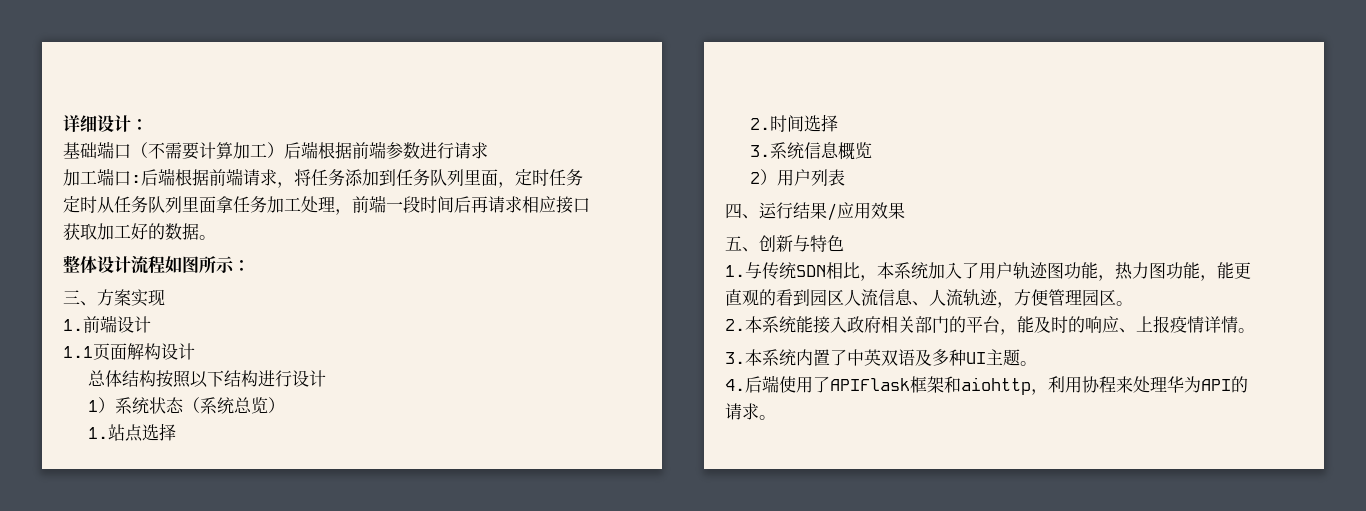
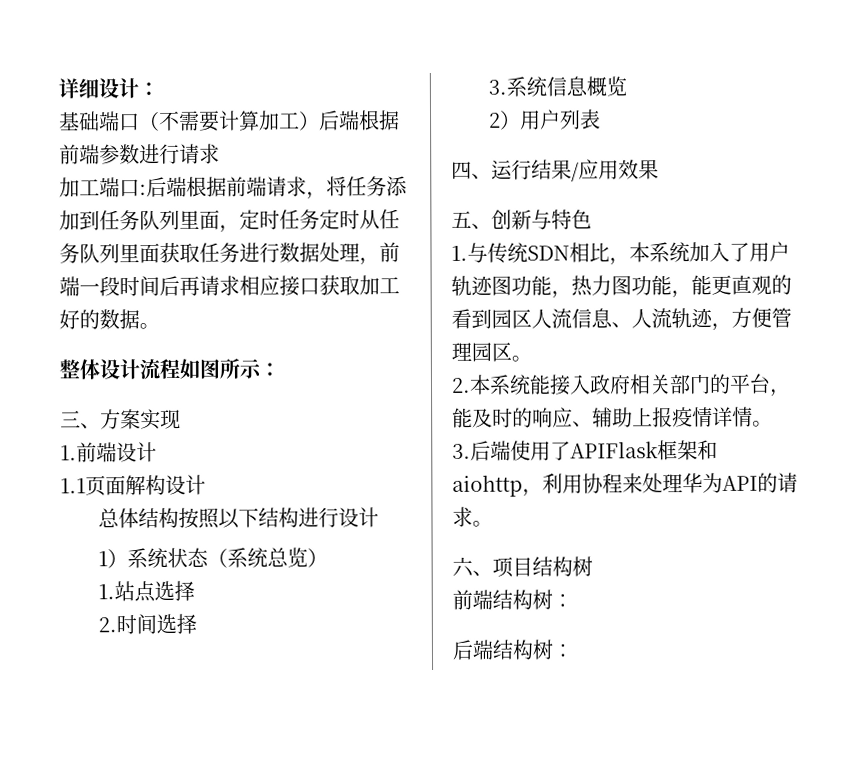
[216,196,301,213] 拿任务加工 -> [159,242,320,263] 获取任务进行数据
(1136, 330) none -> [592,407,633,428] 辅助
[745,349,1037,366] [725,379,745,391] 本系统内置了中英双语及多种UI主题。 // 4. -> (471, 451) none
(776, 417) none -> [452,556,593,578] [452,589,573,610] [452,639,573,660] // 六、项目结构树 // 前端结构树： // 后端结构树：

